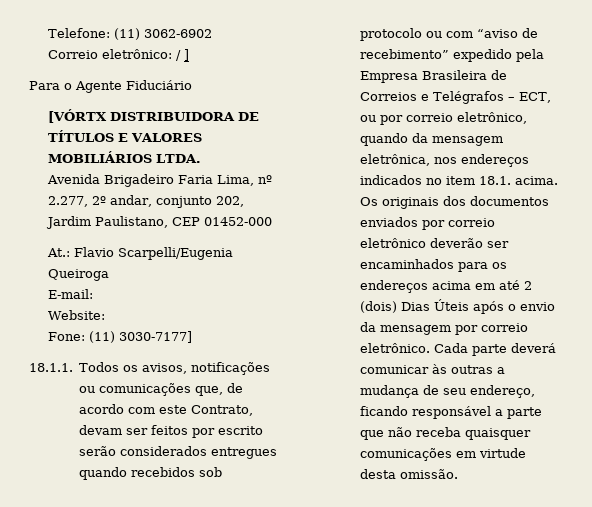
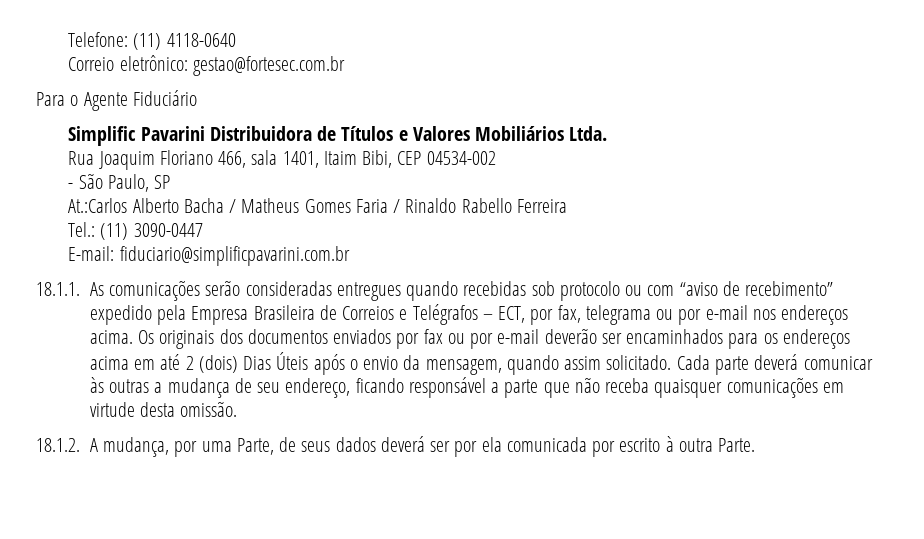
[143,29,212,38] 3062-6902 -> [166,33,236,47] 4118-0640
[175,49,189,61] / ] -> [192,56,345,76] gestao@fortesec.com.br
[47,109,259,123] [47,130,202,142] [47,151,201,163] [46,174,272,187] [47,195,244,208] [45,216,272,229] [46,247,233,260] [47,269,109,281] [47,289,93,299] [47,310,105,320] [47,331,192,343] [29,362,271,375] [79,383,244,396] [79,404,254,416] [79,425,264,438] [79,446,208,456] [VÓRTX DISTRIBUIDORA DE TÍTULOS E VALORES MOBILIÁRIOS LTDA. // Avenida Brigadeiro Faria Lima, nº 2.277, 2º andar, conjunto 202, Jardim Paulistano, CEP 01452-000 // At.: Flavio Scarpelli/Eugenia Queiroga // E-mail: // Website: // Fone: (11) 3030-7177] // 18.1.1. Todos os avisos, notificações ou comunicações que, de acordo com este Contrato, devam ser feitos por escrito serão considerados -> [68,126,608,146] [68,150,496,170] [68,173,171,192] [68,198,567,213] [68,222,203,240] [68,246,350,266] [36,280,332,301] Simplific Pavarini Distribuidora de Títulos e Valores Mobiliários Ltda. // Rua Joaquim Floriano 466, sala 1401, Itaim Bibi, CEP 04534-002 // - São Paulo, SP // At.:Carlos Alberto Bacha / Matheus Gomes Faria / Rinaldo Rabello Ferreira // Tel.: (11) 3090-0447 // E-mail: fiduciario@simplificpavarini.com.br // 18.1.1. As comunicações serão consideradas
[131,467,196,477] recebidos -> [463,281,527,296] recebidas
[360,112,528,125] [360,133,504,146] [360,154,530,167] [360,175,512,185] ou por correio eletrônico, quando da mensagem eletrônica, nos endereços indicados no item 18.1. -> [530,305,849,325] por fax, telegrama ou por e-mail nos endereços
[448,218,496,227] [360,238,427,248] correio eletrônico -> [423,329,540,349] fax ou por e-mail
[380,323,529,335] [360,343,431,353] mensagem por correio eletrônico. -> [425,355,672,375] mensagem, quando assim solicitado.
(459, 474) none -> [36,436,756,457] // 18.1.2. A mudança, por uma Parte, de seus dados deverá ser por ela comunicada por escrito à outra Parte.

